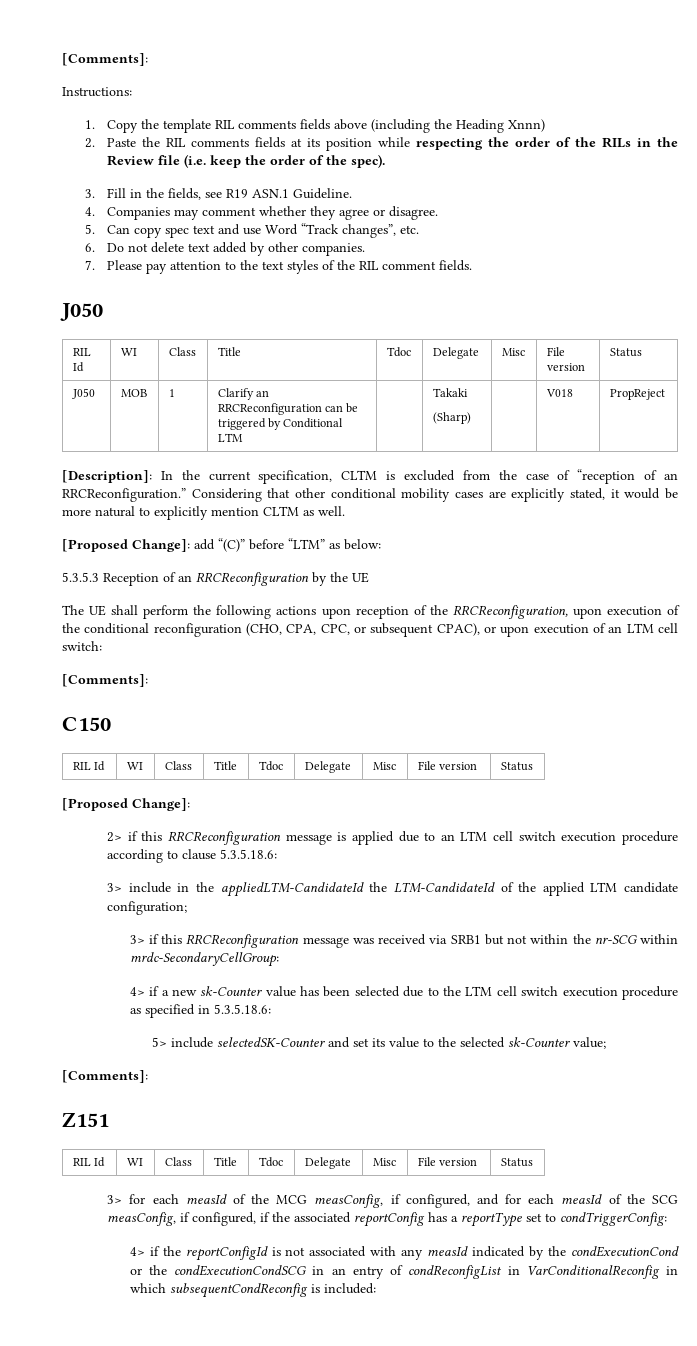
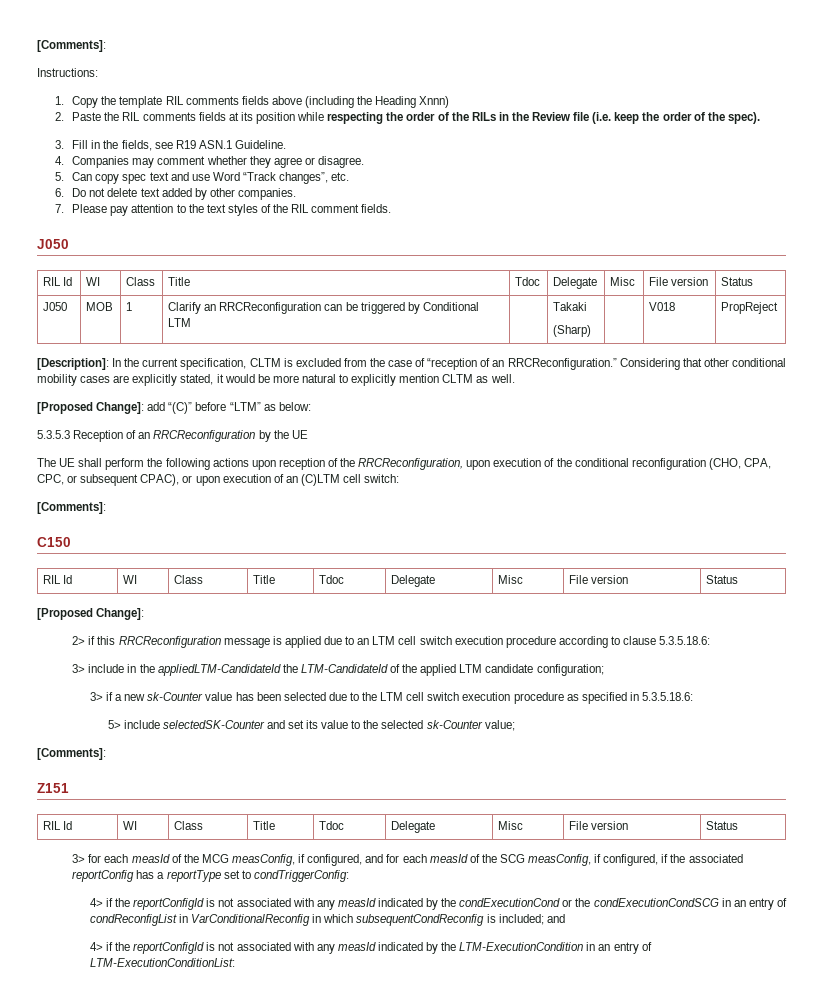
[626,623,654,633] LTM -> [300,474,340,486] (C)LTM
[161,934,678,948] [129,952,279,967] [129,986,160,996] this RRCReconfiguration message was received via SRB1 but not within the nr-SCG within mrdc-SecondaryCellGroup: // 4> if -> (113, 696) none
[323,1283,376,1294] included: -> [498,914,565,925] [89,942,652,954] [89,958,235,967] included; and // 4> if the reportConfigId is not associated with any measId indicated by the LTM-ExecutionCondition in an entry of LTM-ExecutionConditionList:

